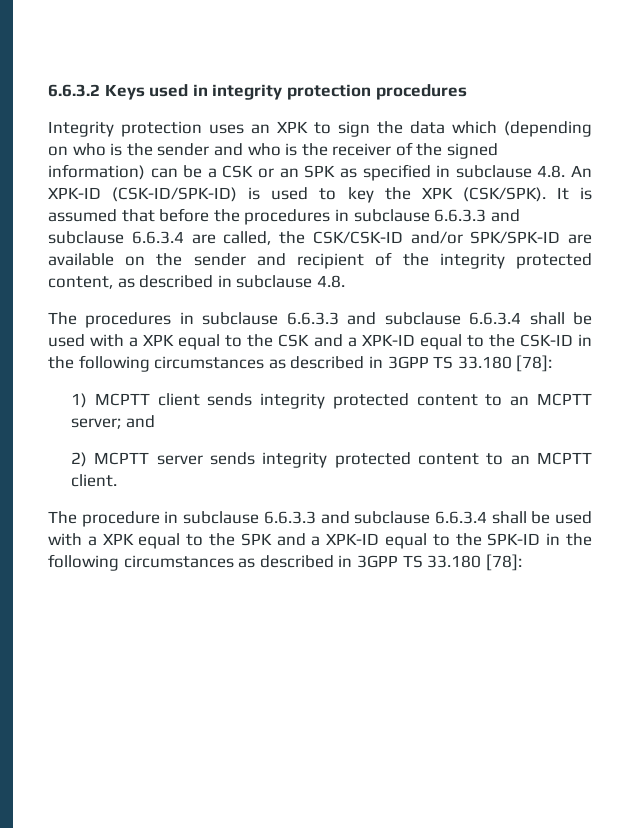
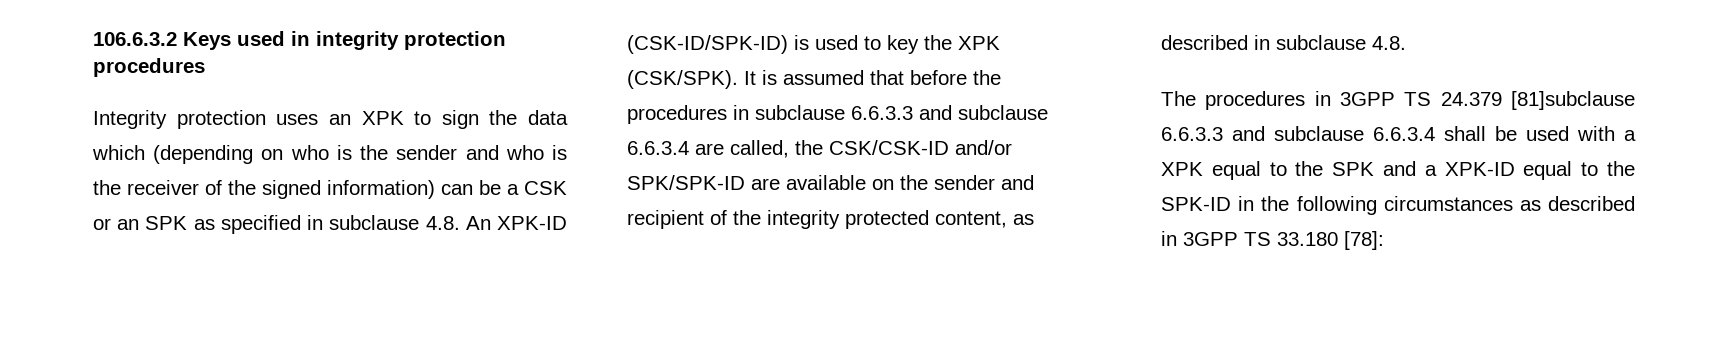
[48,84,100,97] 6.6.3.2 -> [93,32,177,46] 106.6.3.2
[202,312,593,325] [48,334,592,350] [48,355,553,372] [71,393,593,409] [71,415,155,429] [71,452,592,468] [71,474,118,487] [48,511,260,527] subclause 6.6.3.3 and subclause 6.6.3.4 shall be used with a XPK equal to the CSK and a XPK-ID equal to the CSK-ID in the following circumstances as described in 3GPP TS 33.180 [78]: // 1) MCPTT client sends integrity protected content to an MCPTT server; and // 2) MCPTT server sends integrity protected content to an MCPTT client. // The procedure in subclause -> [1340,91,1635,110] 3GPP TS 24.379 [81]subclause

